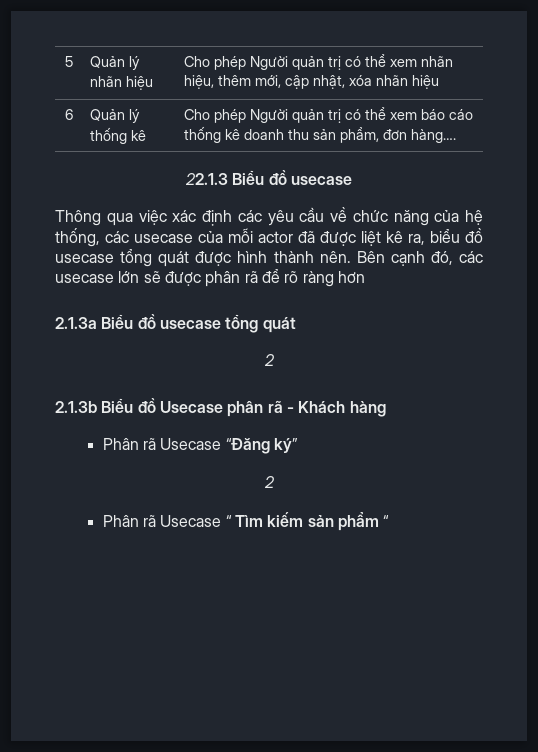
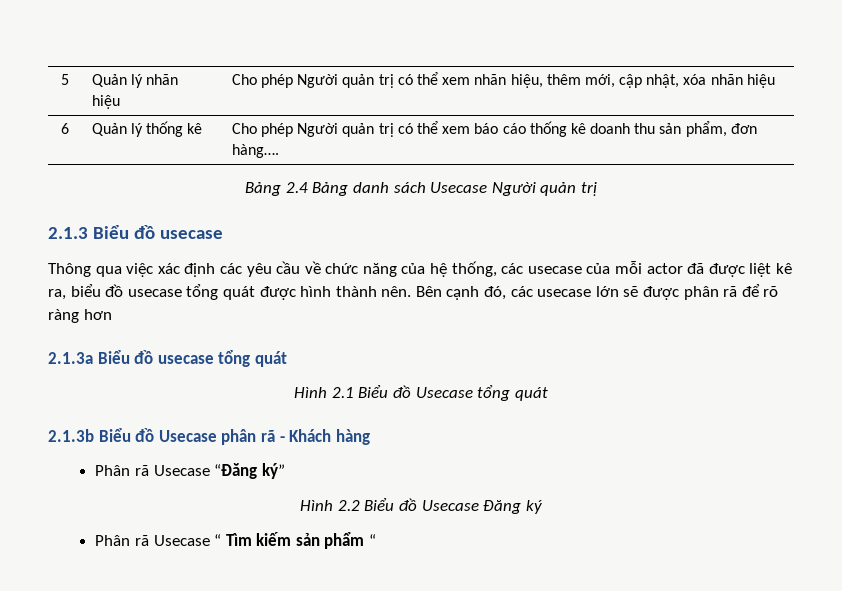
[185,173,229,185] 22.1.3 -> [245,182,597,196] [48,227,88,239] Bảng 2.4 Bảng danh sách Usecase Người quản trị // 2.1.3
[263,354,275,366] 2 -> [294,385,548,401] Hình 2.1 Biểu đồ Usecase tổng quát
[263,476,275,488] 2 -> [300,498,542,514] Hình 2.2 Biểu đồ Usecase Đăng ký

